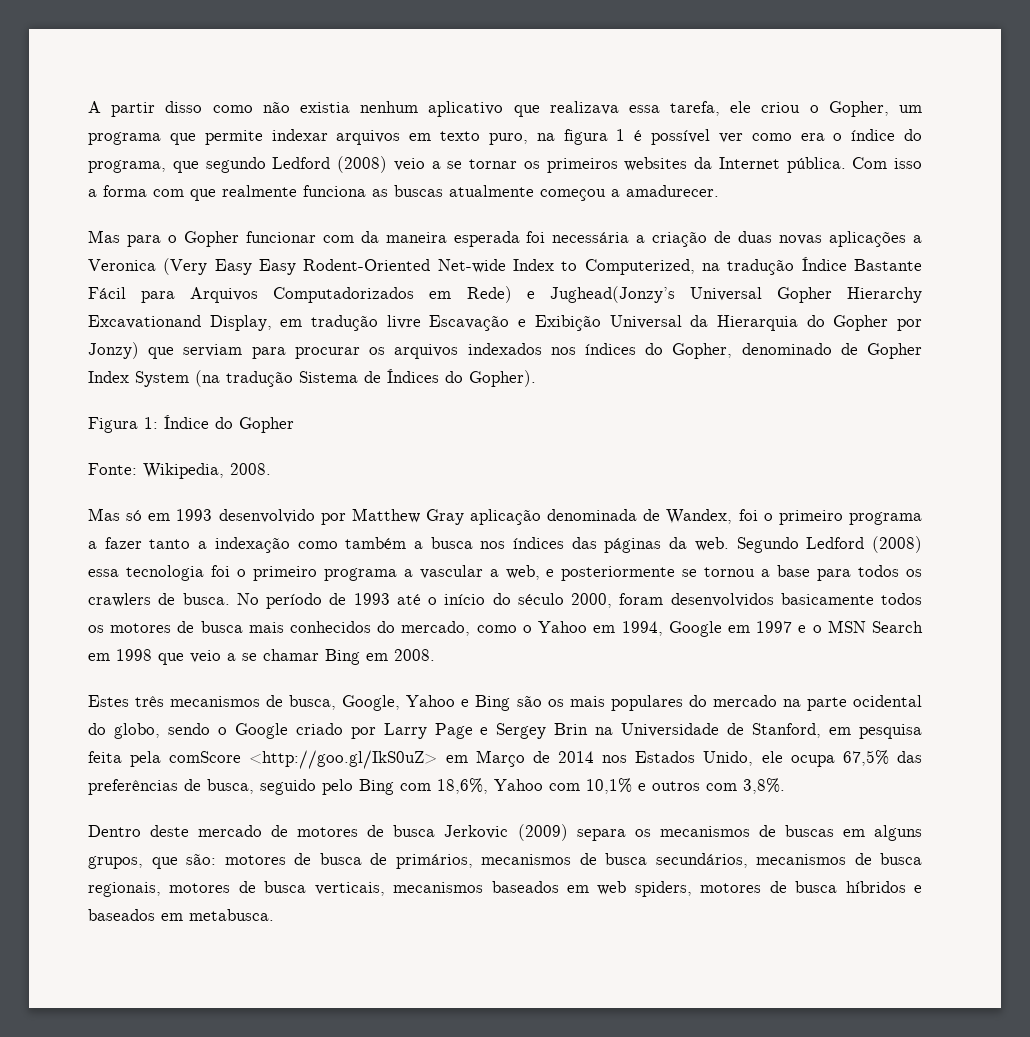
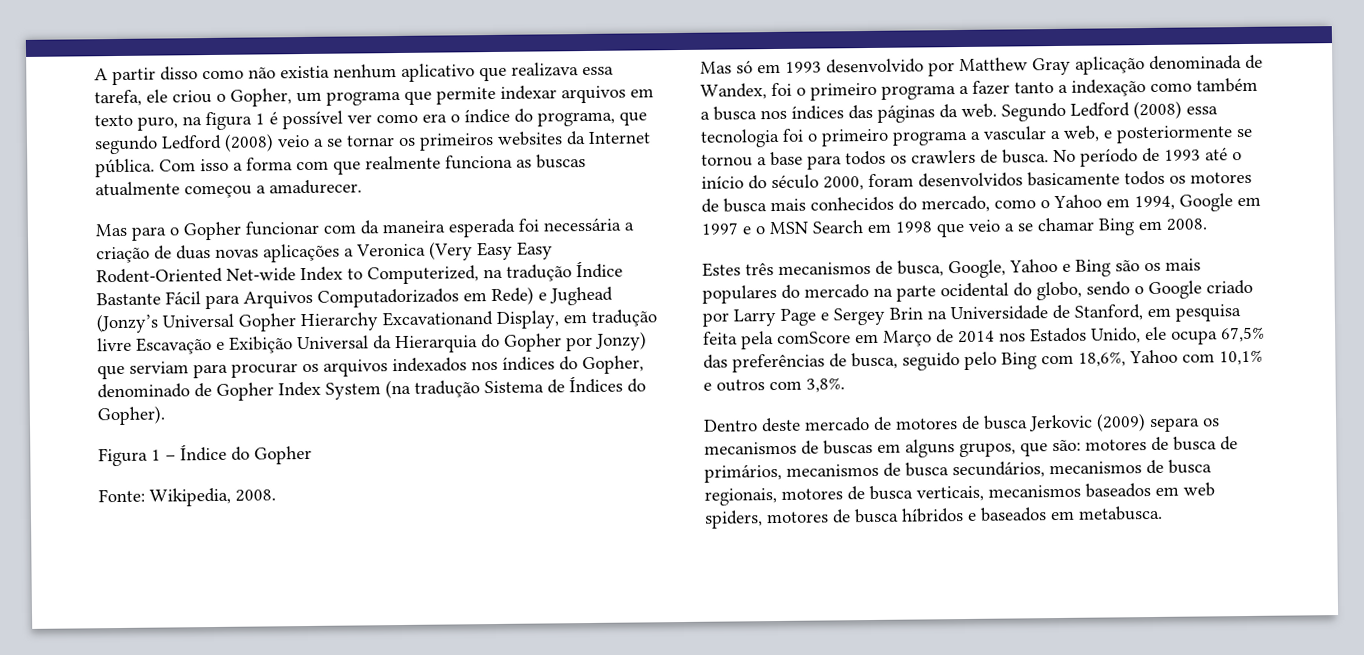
[549,286,675,303] Jughead(Jonzy’s -> [549,286,613,306] [96,313,159,334] Jughead (Jonzy’s
[144,417,158,429] 1: -> [151,449,176,461] 1 –
[249,750,438,769] <http://goo.gl/IkS0uZ> -> (851, 337) none

